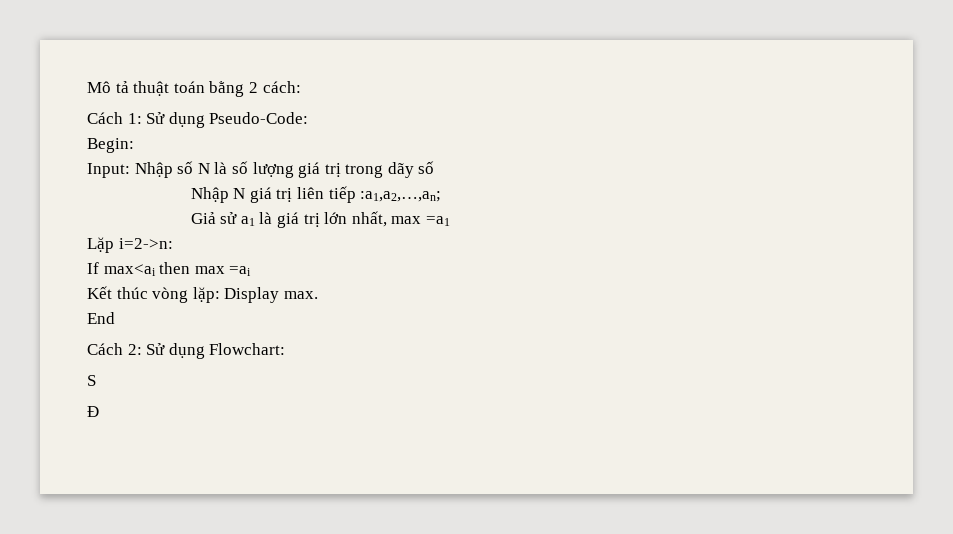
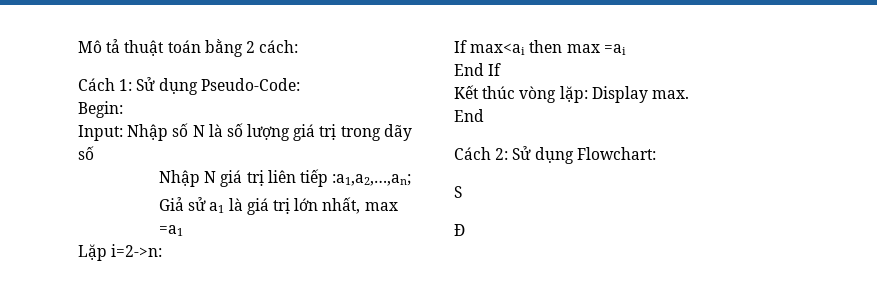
(252, 271) none -> [454,63,502,76] // End If

